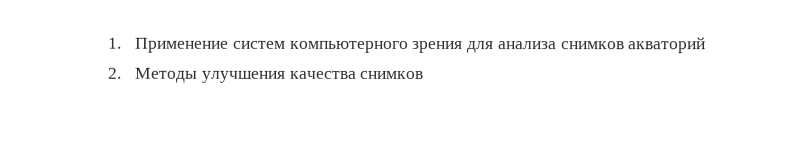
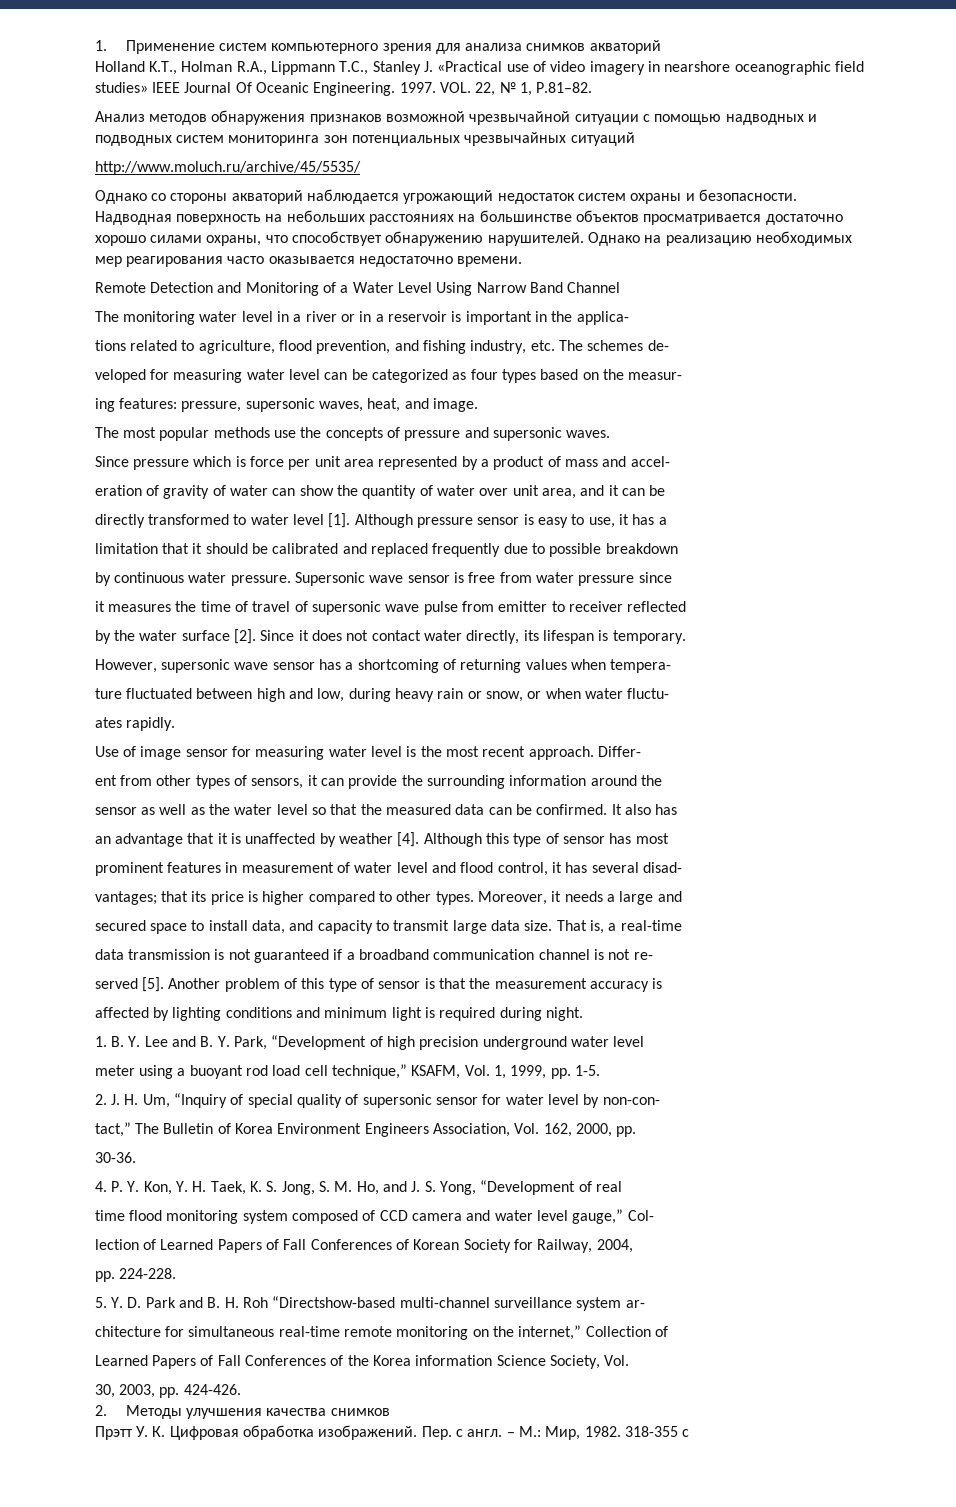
(707, 45) none -> [94,61,864,75] [94,82,593,96] [94,110,817,125] [94,132,635,146] [94,161,361,175] [94,189,797,204] [94,210,843,225] [94,231,852,246] [94,256,523,267] [94,282,621,296] [94,311,629,325] [94,340,669,354] [94,369,683,383] [94,398,479,412] [94,427,611,441] [94,456,670,470] [94,485,666,499] [94,513,667,528] [94,543,678,557] [94,572,672,586] [94,601,687,615] [94,629,686,644] [94,659,672,673] [94,688,670,702] [94,717,176,731] [94,746,641,760] [94,775,662,789] [94,804,678,815] [94,832,669,847] [94,862,682,876] [94,891,682,905] [94,920,682,934] [94,949,653,963] [94,977,663,992] [94,1007,583,1021] [94,1035,645,1050] [94,1064,600,1079] [94,1093,660,1108] [94,1122,637,1137] [94,1152,136,1163] [94,1180,622,1195] [94,1209,654,1224] [94,1239,633,1253] [94,1268,177,1282] [94,1296,645,1311] [94,1325,668,1340] [94,1355,630,1369] [94,1384,241,1398] // Holland K.T., Holman R.A., Lippmann T.C., Stanley J. «Practical use of video imagery in nearshore oceanographic field studies» IEEE Journal Of Oceanic Engineering. 1997. VOL. 22, № 1, P.81–82. // Анализ методов обнаружения признаков возможной чрезвычайной ситуации с помощью надводных и подводных систем мониторинга зон потенциальных чрезвычайных ситуаций // http://www.moluch.ru/archive/45/5535/ // Однако со стороны акваторий наблюдается угрожающий недостаток систем охраны и безопасности. Надводная поверхность на небольших расстояниях на большинстве объектов просматривается достаточно хорошо силами охраны, что способствует обнаружению нарушителей. Однако на реализацию необходимых мер реагирования часто оказывается недостаточно времени. // Remote Detection and Monitoring of a Water Level Using Narrow Band Channel // The monitoring water level in a river or in a reservoir is important in the applica- // tions related to agriculture, flood prevention, and fishing industry, etc. The schemes de- // veloped for measuring water level can be categorized as four types based on the measur- // ing features: pressure, supersonic waves, heat, and image. // The most popular methods use the concepts of pressure and supersonic waves. // Since pressure which is force per unit area represented by a product of mass and accel- // eration of gravity of water can show the quantity of water over unit area, and it can be // directly transformed to water level [1]. Although pressure sensor is easy to use, it has a // limitation that it should be calibrated and replaced frequently due to possible breakdown // by continuous water pressure. Supersonic wave sensor is free from water pressure since // it measures the time of travel of supersonic wave pulse from emitter to receiver reflected // by the water surface [2]. Since it does not contact water directly, its lifespan is temporary. // However, supersonic wave sensor has a shortcoming of returning values when tempera- // ture fluctuated between high and low, during heavy rain or snow, or when water fluctu- // ates rapidly. // Use of image sensor for measuring water level is the most recent approach. Differ- // ent from other types of sensors, it can provide the surrounding information around the // sensor as well as the water level so that the measured data can be confirmed. It also has // an advantage that it is unaffected by weather [4]. Although this type of sensor has most // prominent features in measurement of water level and flood control, it has several disad- // vantages; that its price is higher compared to other types. Moreover, it needs a large and // secured space to install data, and capacity to transmit large data size. That is, a real-time // data transmission is not guaranteed if a broadband communication channel is not re- // served [5]. Another problem of this type of sensor is that the measurement accuracy is // affected by lighting conditions and minimum light is required during night. // 1. B. Y. Lee and B. Y. Park, “Development of high precision underground water level // meter using a buoyant rod load cell technique,” KSAFM, Vol. 1, 1999, pp. 1-5. // 2. J. H. Um, “Inquiry of special quality of supersonic sensor for water level by non-con- // tact,” The Bulletin of Korea Environment Engineers Association, Vol. 162, 2000, pp. // 30-36. // 4. P. Y. Kon, Y. H. Taek, K. S. Jong, S. M. Ho, and J. S. Yong, “Development of real // time flood monitoring system composed of CCD camera and water level gauge,” Col- // lection of Learned Papers of Fall Conferences of Korean Society for Railway, 2004, // pp. 224-228. // 5. Y. D. Park and B. H. Roh “Directshow-based multi-channel surveillance system ar- // chitecture for simultaneous real-time remote monitoring on the internet,” Collection of // Learned Papers of Fall Conferences of the Korea information Science Society, Vol. // 30, 2003, pp. 424-426.
(425, 75) none -> [94,1425,690,1440] // Прэтт У. К. Цифровая обработка изображений. Пер. с англ. – М.: Мир, 1982. 318-355 c

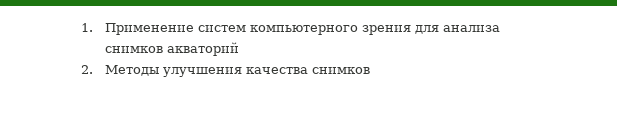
[94,61,864,75] [94,82,593,96] [94,110,817,125] [94,132,635,146] [94,161,361,175] [94,189,797,204] [94,210,843,225] [94,231,852,246] [94,256,523,267] [94,282,621,296] [94,311,629,325] [94,340,669,354] [94,369,683,383] [94,398,479,412] [94,427,611,441] [94,456,670,470] [94,485,666,499] [94,513,667,528] [94,543,678,557] [94,572,672,586] [94,601,687,615] [94,629,686,644] [94,659,672,673] [94,688,670,702] [94,717,176,731] [94,746,641,760] [94,775,662,789] [94,804,678,815] [94,832,669,847] [94,862,682,876] [94,891,682,905] [94,920,682,934] [94,949,653,963] [94,977,663,992] [94,1007,583,1021] [94,1035,645,1050] [94,1064,600,1079] [94,1093,660,1108] [94,1122,637,1137] [94,1152,136,1163] [94,1180,622,1195] [94,1209,654,1224] [94,1239,633,1253] [94,1268,177,1282] [94,1296,645,1311] [94,1325,668,1340] [94,1355,630,1369] [94,1384,241,1398] // Holland K.T., Holman R.A., Lippmann T.C., Stanley J. «Practical use of video imagery in nearshore oceanographic field studies» IEEE Journal Of Oceanic Engineering. 1997. VOL. 22, № 1, P.81–82. // Анализ методов обнаружения признаков возможной чрезвычайной ситуации с помощью надводных и подводных систем мониторинга зон потенциальных чрезвычайных ситуаций // http://www.moluch.ru/archive/45/5535/ // Однако со стороны акваторий наблюдается угрожающий недостаток систем охраны и безопасности. Надводная поверхность на небольших расстояниях на большинстве объектов просматривается достаточно хорошо силами охраны, что способствует обнаружению нарушителей. Однако на реализацию необходимых мер реагирования часто оказывается недостаточно времени. // Remote Detection and Monitoring of a Water Level Using Narrow Band Channel // The monitoring water level in a river or in a reservoir is important in the applica- // tions related to agriculture, flood prevention, and fishing industry, etc. The schemes de- // veloped for measuring water level can be categorized as four types based on the measur- // ing features: pressure, supersonic waves, heat, and image. // The most popular methods use the concepts of pressure and supersonic waves. // Since pressure which is force per unit area represented by a product of mass and accel- // eration of gravity of water can show the quantity of water over unit area, and it can be // directly transformed to water level [1]. Although pressure sensor is easy to use, it has a // limitation that it should be calibrated and replaced frequently due to possible breakdown // by continuous water pressure. Supersonic wave sensor is free from water pressure since // it measures the time of travel of supersonic wave pulse from emitter to receiver reflected // by the water surface [2]. Since it does not contact water directly, its lifespan is temporary. // However, supersonic wave sensor has a shortcoming of returning values when tempera- // ture fluctuated between high and low, during heavy rain or snow, or when water fluctu- // ates rapidly. // Use of image sensor for measuring water level is the most recent approach. Differ- // ent from other types of sensors, it can provide the surrounding information around the // sensor as well as the water level so that the measured data can be confirmed. It also has // an advantage that it is unaffected by weather [4]. Although this type of sensor has most // prominent features in measurement of water level and flood control, it has several disad- // vantages; that its price is higher compared to other types. Moreover, it needs a large and // secured space to install data, and capacity to transmit large data size. That is, a real-time // data transmission is not guaranteed if a broadband communication channel is not re- // served [5]. Another problem of this type of sensor is that the measurement accuracy is // affected by lighting conditions and minimum light is required during night. // 1. B. Y. Lee and B. Y. Park, “Development of high precision underground water level // meter using a buoyant rod load cell technique,” KSAFM, Vol. 1, 1999, pp. 1-5. // 2. J. H. Um, “Inquiry of special quality of supersonic sensor for water level by non-con- // tact,” The Bulletin of Korea Environment Engineers Association, Vol. 162, 2000, pp. // 30-36. // 4. P. Y. Kon, Y. H. Taek, K. S. Jong, S. M. Ho, and J. S. Yong, “Development of real // time flood monitoring system composed of CCD camera and water level gauge,” Col- // lection of Learned Papers of Fall Conferences of Korean Society for Railway, 2004, // pp. 224-228. // 5. Y. D. Park and B. H. Roh “Directshow-based multi-channel surveillance system ar- // chitecture for simultaneous real-time remote monitoring on the internet,” Collection of // Learned Papers of Fall Conferences of the Korea information Science Society, Vol. // 30, 2003, pp. 424-426. -> (239, 49) none
[94,1425,690,1440] // Прэтт У. К. Цифровая обработка изображений. Пер. с англ. – М.: Мир, 1982. 318-355 c -> (370, 70) none

